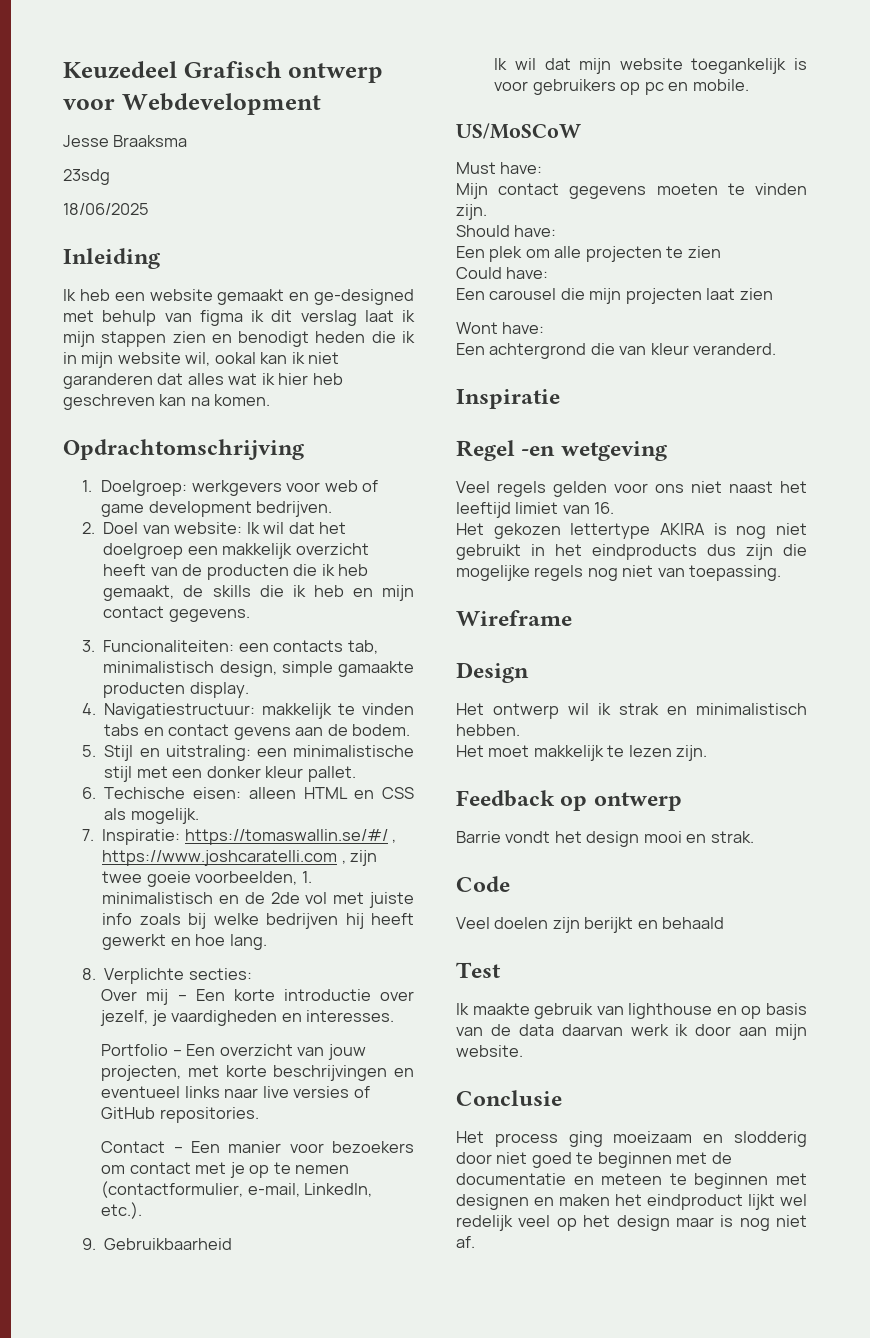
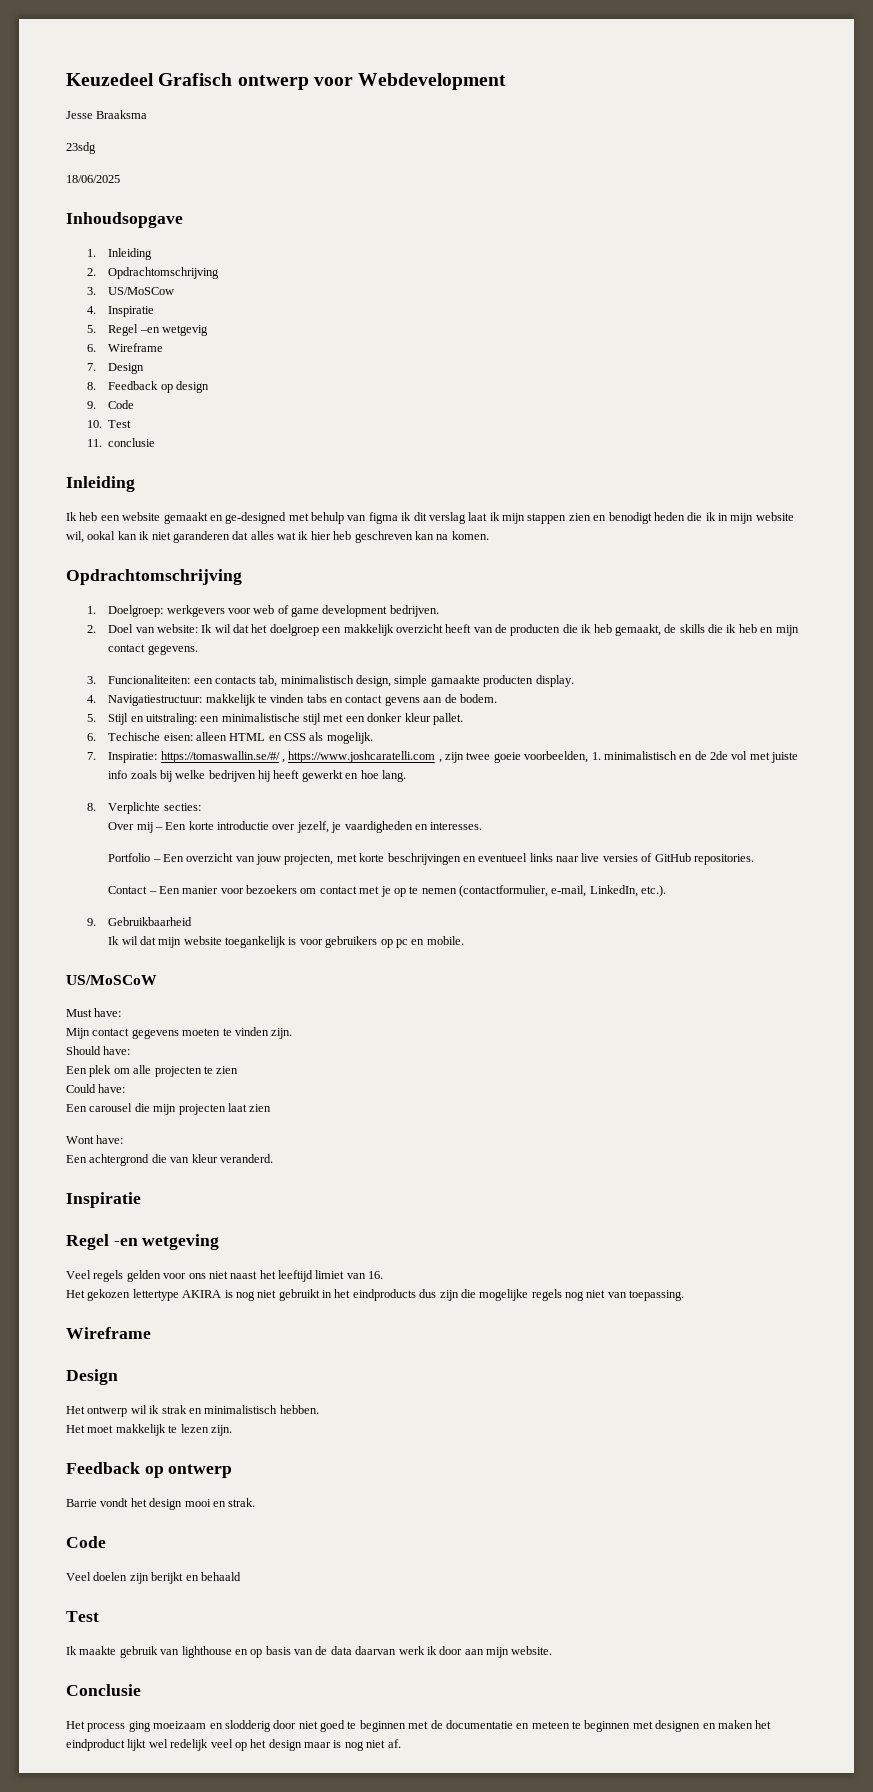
(149, 209) none -> [66,212,183,228] [87,248,153,260] [87,267,220,279] [87,287,175,295] [87,306,155,317] [87,324,208,336] [87,343,164,352] [87,363,145,374] [87,381,209,393] [87,400,135,409] [87,420,132,428] [87,438,156,447] // Inhoudsopgave // 1. Inleiding // 2. Opdrachtomschrijving // 3. US/MoSCow // 4. Inspiratie // 5. Regel –en wetgevig // 6. Wireframe // 7. Design // 8. Feedback op design // 9. Code // 10. Test // 11. conclusie

